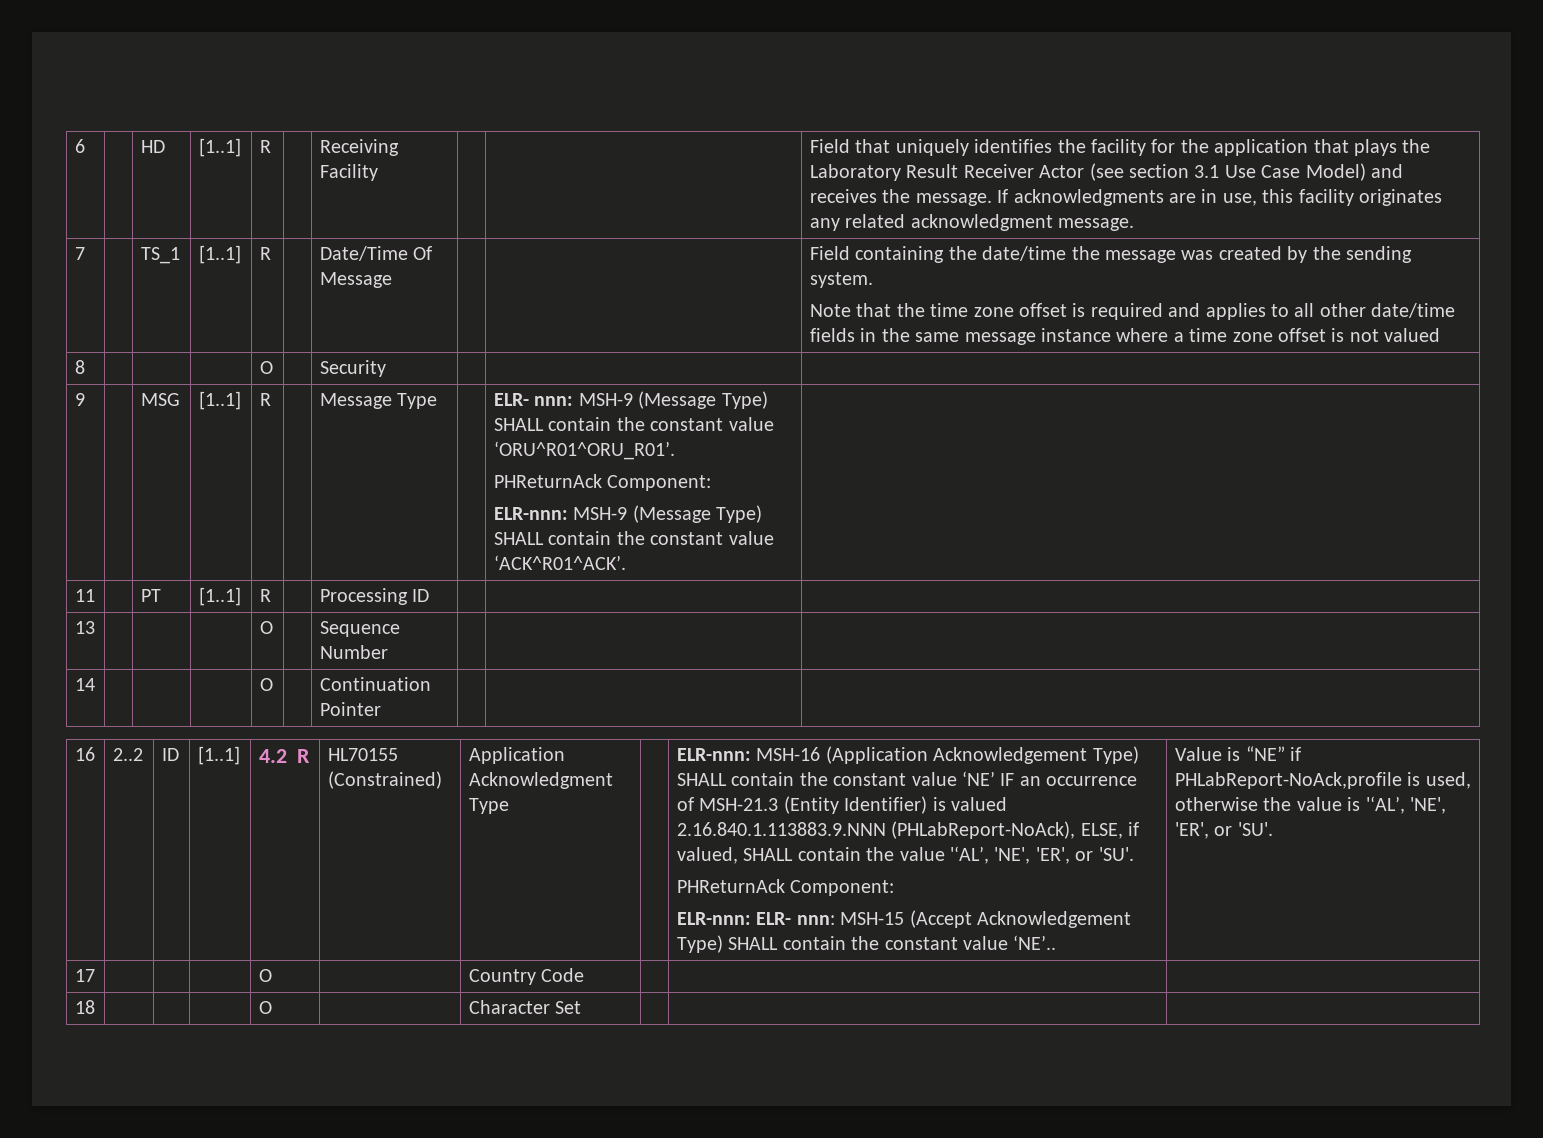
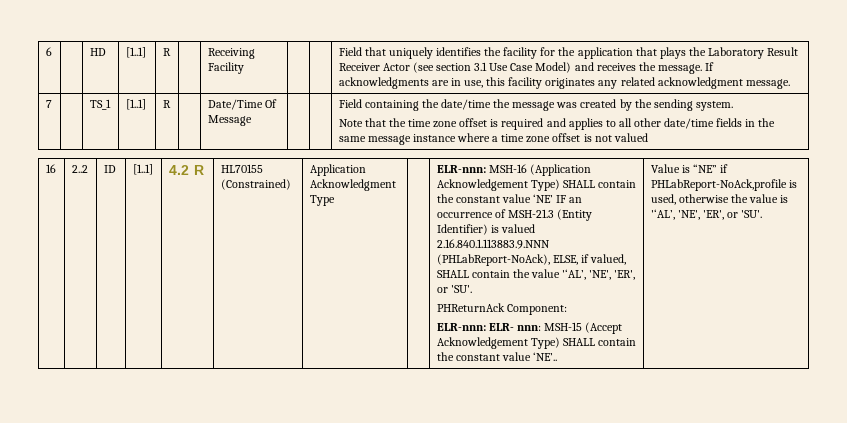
[74,360,85,374] [259,361,273,374] [319,360,386,377] [74,393,85,406] [140,393,180,406] [198,391,241,410] [259,393,271,406] [319,393,438,409] [493,391,768,409] [493,417,774,431] [493,441,675,460] [493,474,712,491] [493,505,763,523] [493,531,774,545] [493,555,626,570] [74,589,95,602] [140,589,161,602] [198,587,241,606] [259,589,271,602] [319,588,430,605] [74,621,95,634] [259,621,273,634] [319,621,400,637] [319,645,388,659] [74,678,95,691] [259,678,273,691] [319,677,431,691] [319,702,381,716] // 8 | | | | O | | Security | | | // 9 | | MSG | [1..1] | R | | Message Type | | ELR- nnn: MSH-9 (Message Type) SHALL contain the constant value ‘ORU^R01^ORU_R01’. // PHReturnAck Component: // ELR-nnn: MSH-9 (Message Type) SHALL contain the constant value ‘ACK^R01^ACK’. | // 11 | | PT | [1..1] | R | | Processing ID | | | // 13 | | | | O | | Sequence Number | | | // 14 | | | | O | | Continuation Pointer | | | -> (648, 137) none
[74,969,95,982] [258,969,272,982] [468,968,585,985] [74,1000,95,1014] [258,1001,272,1014] [468,1000,582,1014] // 17 | | | | O | | Country Code | | | // 18 | | | | O | | Character Set | | | -> (763, 214) none

